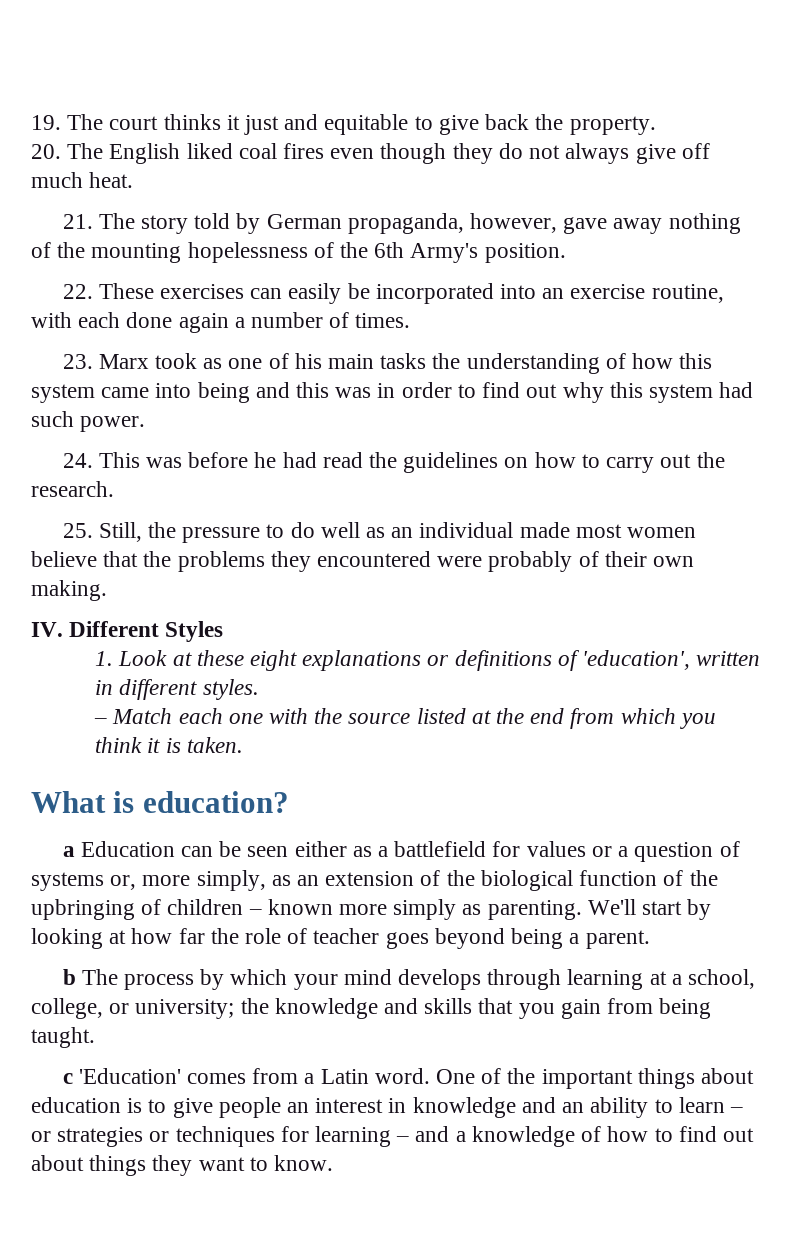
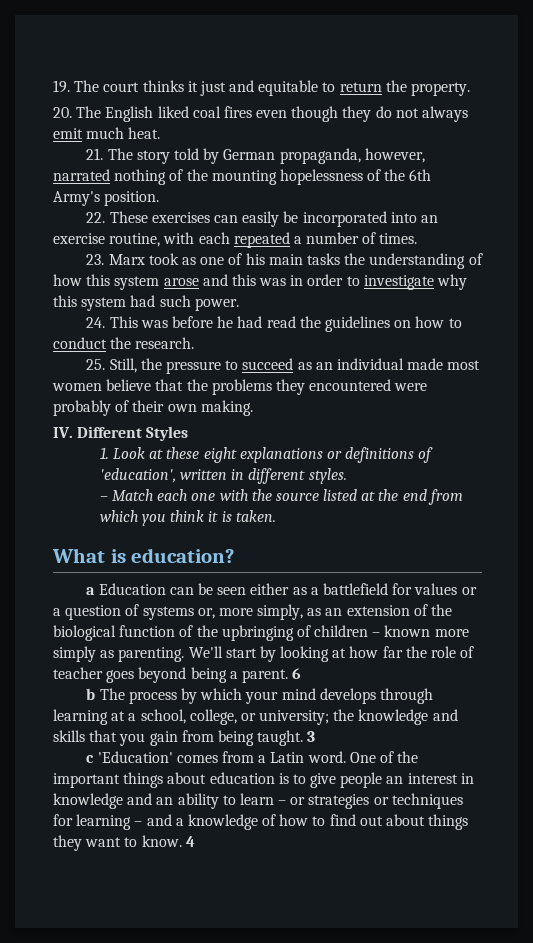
[438,114,530,135] give back -> [339,82,382,92] return
[635,143,710,164] give off -> [53,128,83,139] emit
[563,217,663,234] gave away -> [53,169,110,181] narrated
[126,312,229,333] done again -> [233,232,290,248] repeated
[101,382,250,403] came into being -> [163,278,199,286] arose
[482,382,558,398] find out -> [363,275,434,290] investigate
[606,454,692,473] carry out -> [53,337,107,349] conduct
[290,522,360,538] do well -> [242,358,294,370] succeed
(650, 939) none -> [292,668,302,679] 6
(95, 1037) none -> [307,731,316,742] 3
(334, 1163) none -> [185,836,195,847] 4

